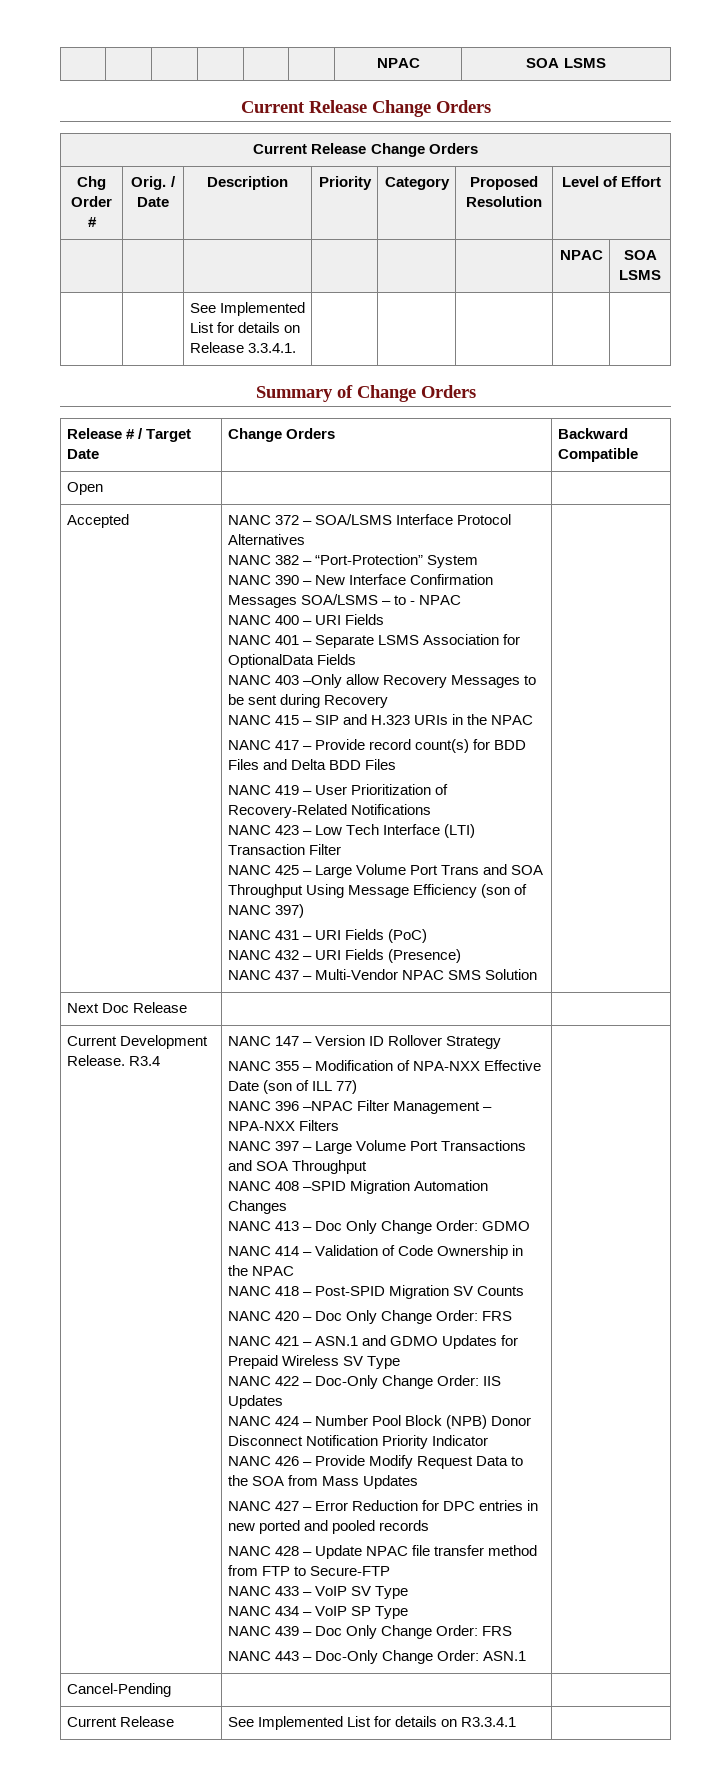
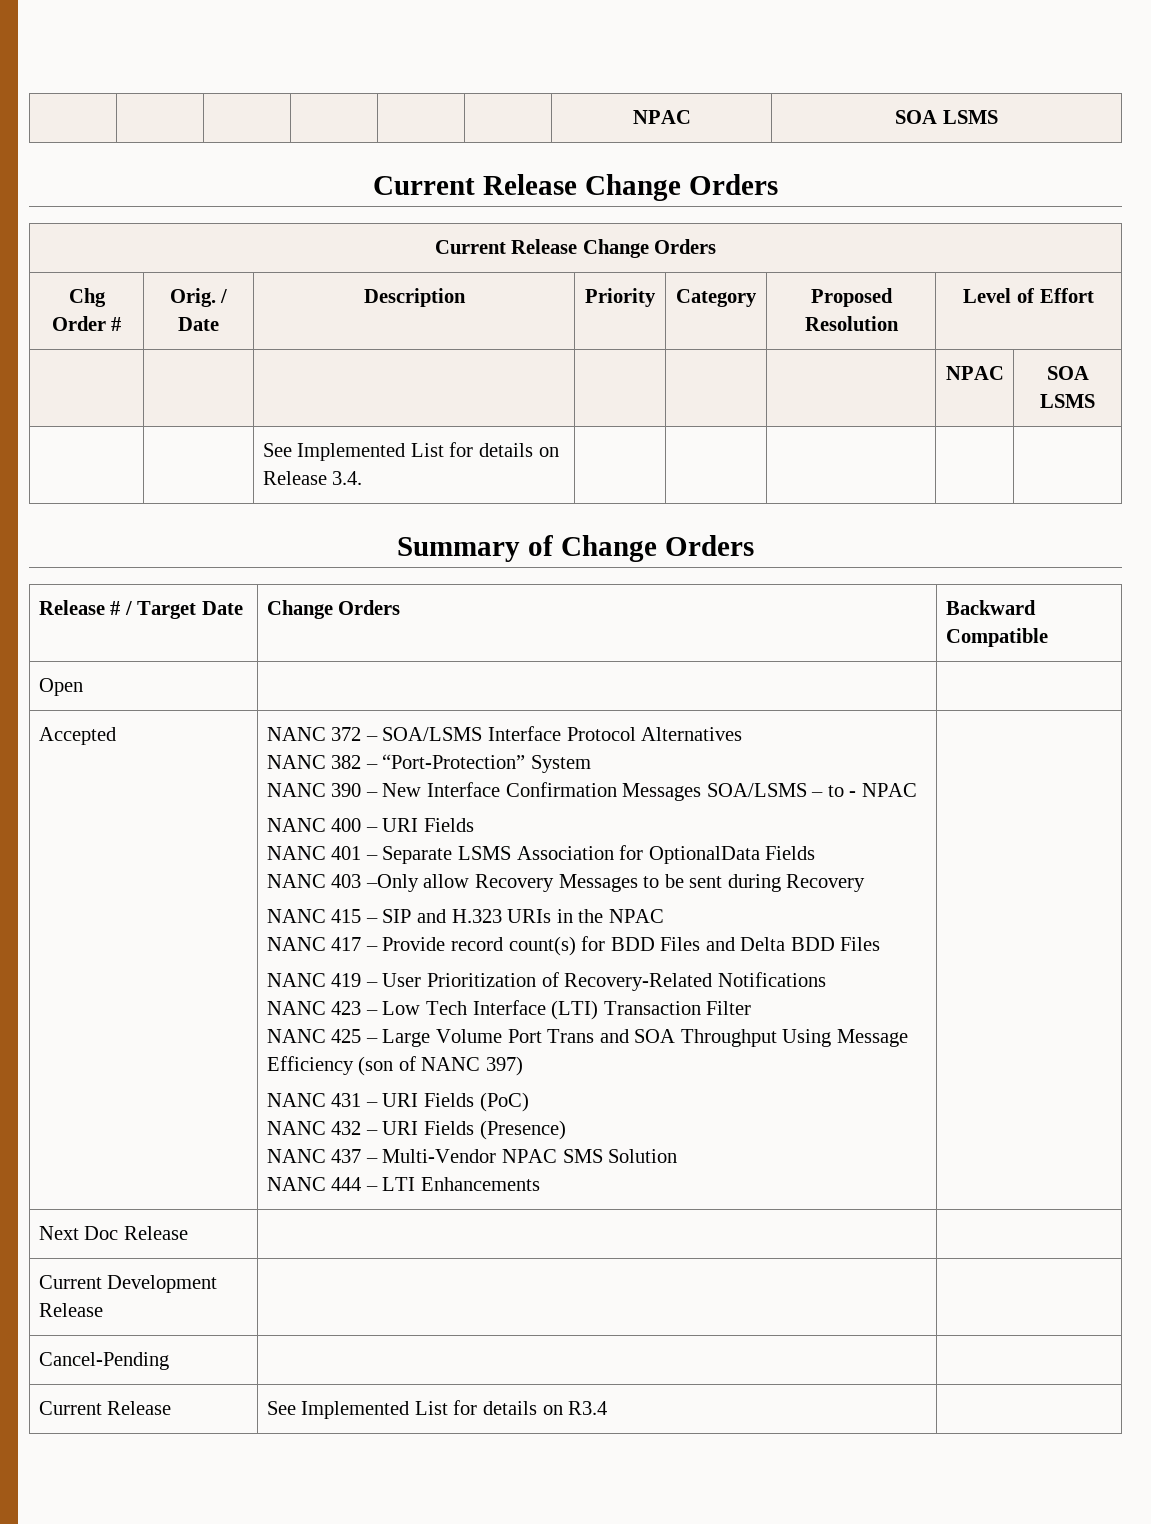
[247,343,296,353] 3.3.4.1. -> [332,471,363,485] 3.4.
(537, 974) none -> [266,1177,540,1191] // NANC 444 – LTI Enhancements
[66,1055,160,1066] [227,1035,501,1049] [227,1060,541,1071] [227,1080,357,1094] [227,1100,492,1114] [227,1120,339,1131] [227,1140,526,1154] [227,1160,367,1174] [227,1180,488,1194] [227,1200,287,1214] [227,1220,530,1234] [227,1245,523,1259] [227,1265,294,1276] [227,1285,524,1299] [227,1310,512,1324] [227,1335,518,1349] [227,1355,400,1369] [227,1375,501,1389] [227,1395,283,1409] [227,1415,531,1429] [227,1435,488,1449] [227,1455,523,1469] [227,1475,418,1489] [227,1500,538,1511] [227,1520,429,1534] [227,1545,537,1559] [227,1565,390,1576] [227,1586,408,1599] [227,1606,408,1619] [227,1625,512,1639] [227,1650,526,1664] Release. R3.4 | NANC 147 – Version ID Rollover Strategy // NANC 355 – Modification of NPA-NXX Effective Date (son of ILL 77) // NANC 396 –NPAC Filter Management – NPA-NXX Filters // NANC 397 – Large Volume Port Transactions and SOA Throughput // NANC 408 –SPID Migration Automation Changes // NANC 413 – Doc Only Change Order: GDMO // NANC 414 – Validation of Code Ownership in the NPAC // NANC 418 – Post-SPID Migration SV Counts // NANC 420 – Doc Only Change Order: FRS // NANC 421 – ASN.1 and GDMO Updates for Prepaid Wireless SV Type // NANC 422 – Doc-Only Change Order: IIS Updates // NANC 424 – Number Pool Block (NPB) Donor Disconnect Notification Priority Indicator // NANC 426 – Provide Modify Request Data to the SOA from Mass Updates // NANC 427 – Error Reduction for DPC entries in new ported and pooled records // NANC 428 – Update NPAC file transfer method from FTP to Secure-FTP // NANC 433 – VoIP SV Type // NANC 434 – VoIP SP Type // NANC 439 – Doc Only Change Order: FRS // NANC 443 – Doc-Only Change Order: ASN.1 -> [38,1303,103,1317] Release |
[460,1717,516,1727] R3.3.4.1 -> [568,1401,608,1415] R3.4

